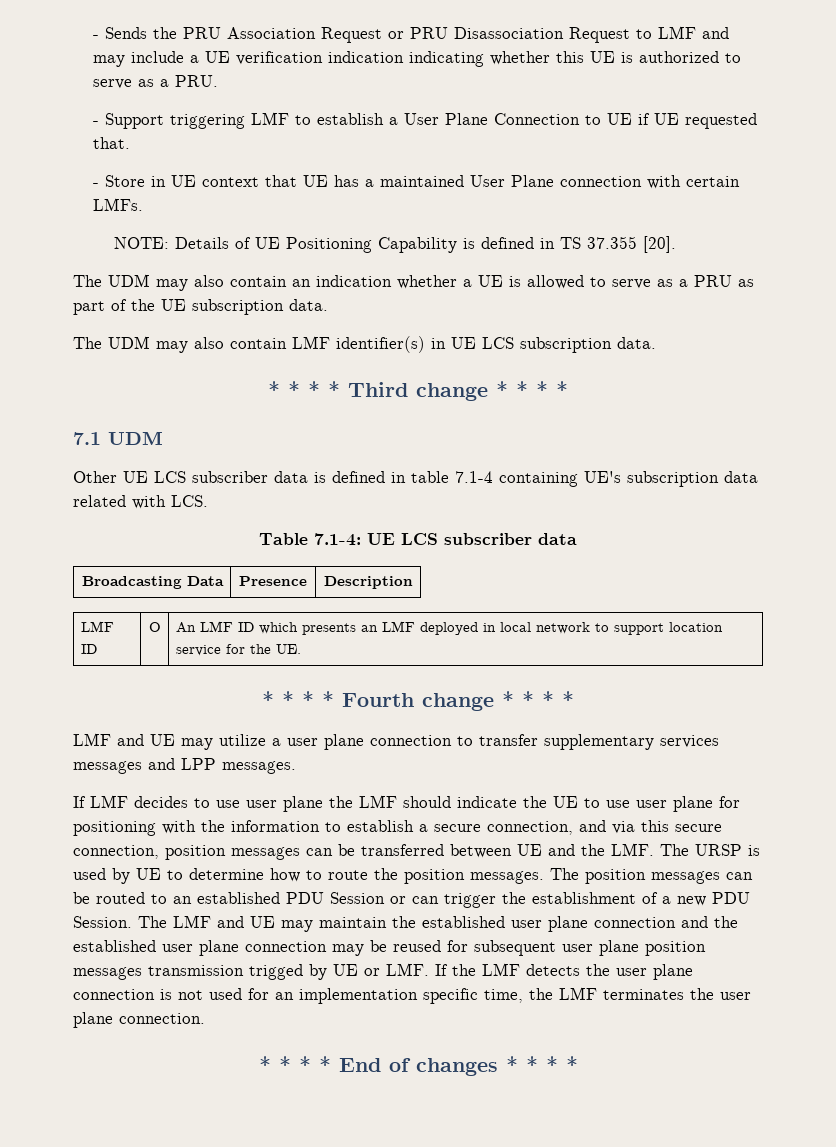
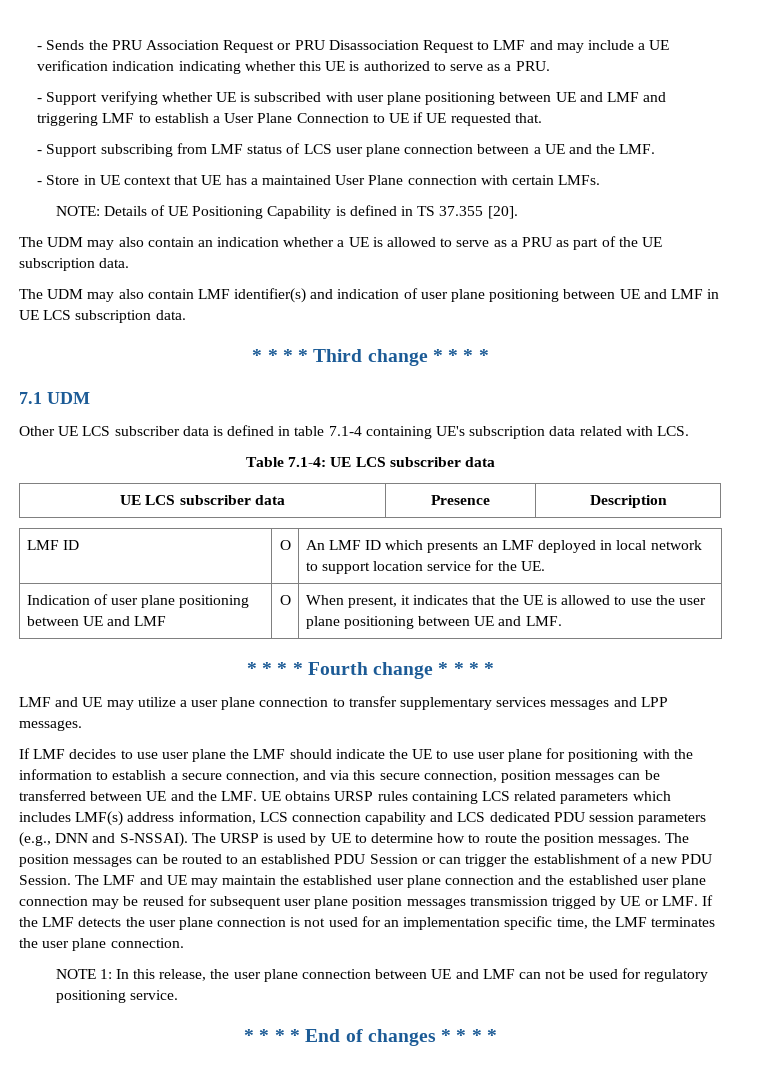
(165, 121) none -> [100,91,667,105] verifying whether UE is subscribed with user plane positioning between UE and LMF and
(131, 143) none -> [37,143,656,157] // - Support subscribing from LMF status of LCS user plane connection between a UE and the LMF.
(425, 344) none -> [310,288,703,302] and indication of user plane positioning between UE and LMF
[81,576,224,589] Broadcasting Data -> [120,495,285,505] UE LCS subscriber data
(301, 649) none -> [26,594,250,608] [26,616,167,626] [279,595,291,605] [305,595,706,608] [305,616,562,629] // Indication of user plane positioning between UE and LMF | O | When present, it indicates that the UE is allowed to use the user plane positioning between UE and LMF.
(654, 849) none -> [261,791,671,804] [19,811,707,826] [19,832,188,847] UE obtains URSP rules containing LCS related parameters which includes LMF(s) address information, LCS connection capability and LCS dedicated PDU session parameters (e.g., DNN and S-NSSAI).
(205, 1018) none -> [55,968,708,982] [55,990,178,1003] // NOTE 1: In this release, the user plane connection between UE and LMF can not be used for regulatory positioning service.

